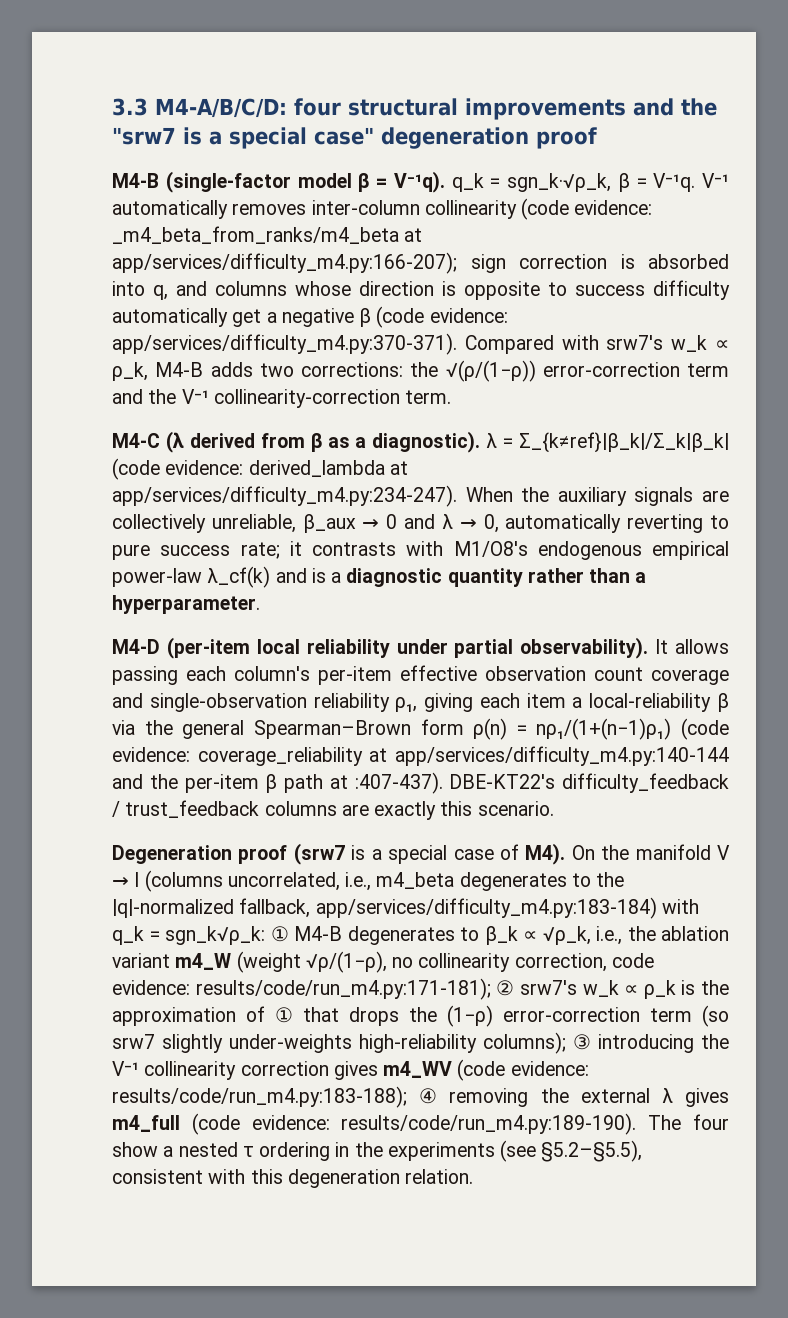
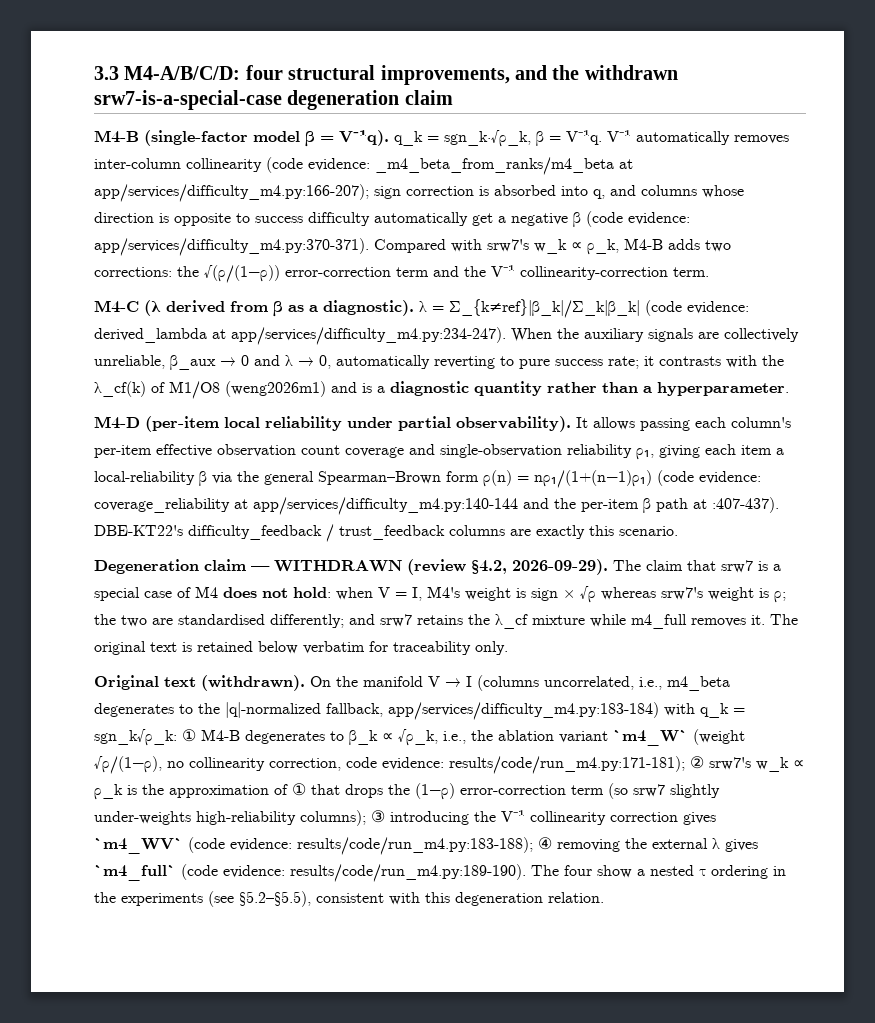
[465,98,717,120] [112,127,597,149] improvements and the "srw7 is a special case" degeneration proof -> [380,65,678,85] [94,90,453,110] improvements, and the withdrawn srw7-is-a-special-case degeneration claim
[453,541,729,560] [112,566,271,588] M1/O8's endogenous empirical power-law λ_cf(k) -> [762,355,784,366] [94,381,326,399] the λ_cf(k) of M1/O8 (weng2026m1)
[238,843,345,865] proof (srw7 -> [204,559,753,575] claim — WITHDRAWN (review §4.2, 2026-09-29). The claim that srw7
[525,843,566,865] M4). -> [195,586,786,603] [94,614,798,629] [94,641,508,655] [94,675,305,691] M4 does not hold: when V = I, M4's weight is sign × √ρ whereas srw7's weight is ρ; the two are standardised differently; and srw7 retains the λ_cf mixture while m4_full removes it. The original text is retained below verbatim for traceability only. // Original text (withdrawn).
[175,953,232,970] m4_W -> [613,729,688,746] `m4_W`
[383,1061,453,1078] m4_WV -> [94,837,183,854] `m4_WV`
[112,1115,180,1132] m4_full -> [94,864,176,881] `m4_full`

